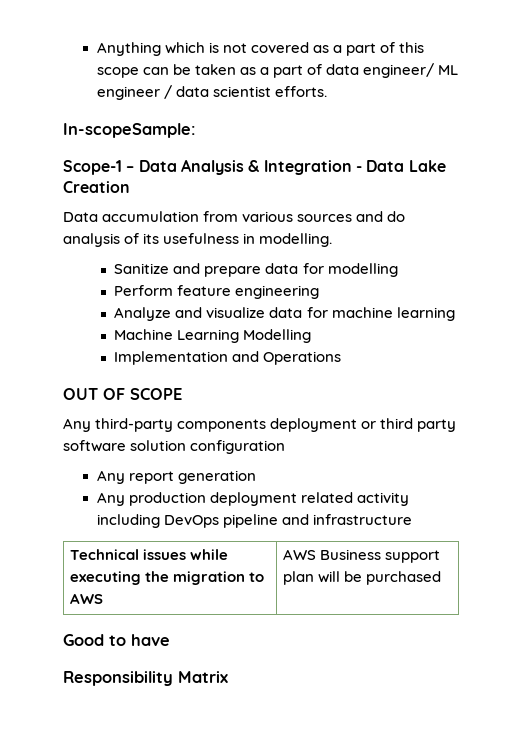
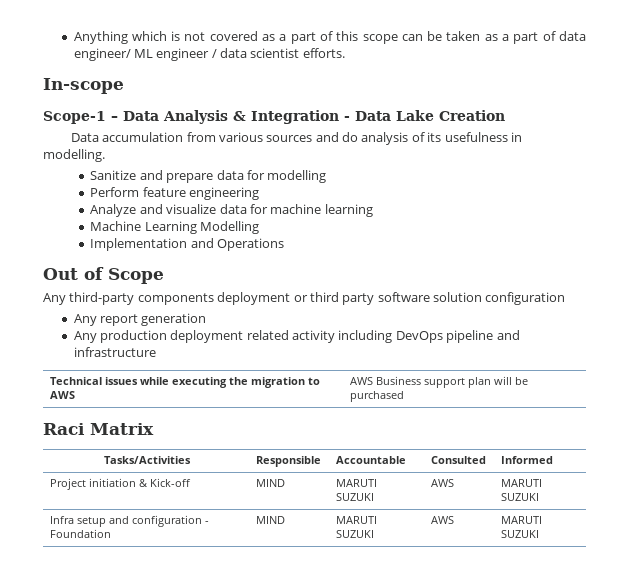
[63,123,196,138] In-scopeSample: -> [43,78,124,94] In-scope
[63,388,182,400] OUT OF SCOPE -> [43,267,164,284] Out of Scope
[63,634,170,646] [63,671,228,686] Good to have // Responsibility Matrix -> [43,423,154,435] [103,456,191,464] [256,456,322,467] [336,456,407,464] [431,456,487,464] [501,456,554,464] [50,478,192,490] [256,479,286,487] [336,479,378,487] [336,493,375,501] [431,479,455,487] [501,479,543,487] [501,493,540,501] [50,515,210,527] [50,529,112,538] [256,516,286,524] [336,516,378,524] [336,530,375,538] [431,516,455,524] [501,516,543,524] [501,530,540,538] Raci Matrix // Tasks/Activities | Responsible | Accountable | Consulted | Informed // Project initiation & Kick-off | MIND | MARUTI SUZUKI | AWS | MARUTI SUZUKI // Infra setup and configuration - Foundation | MIND | MARUTI SUZUKI | AWS | MARUTI SUZUKI

